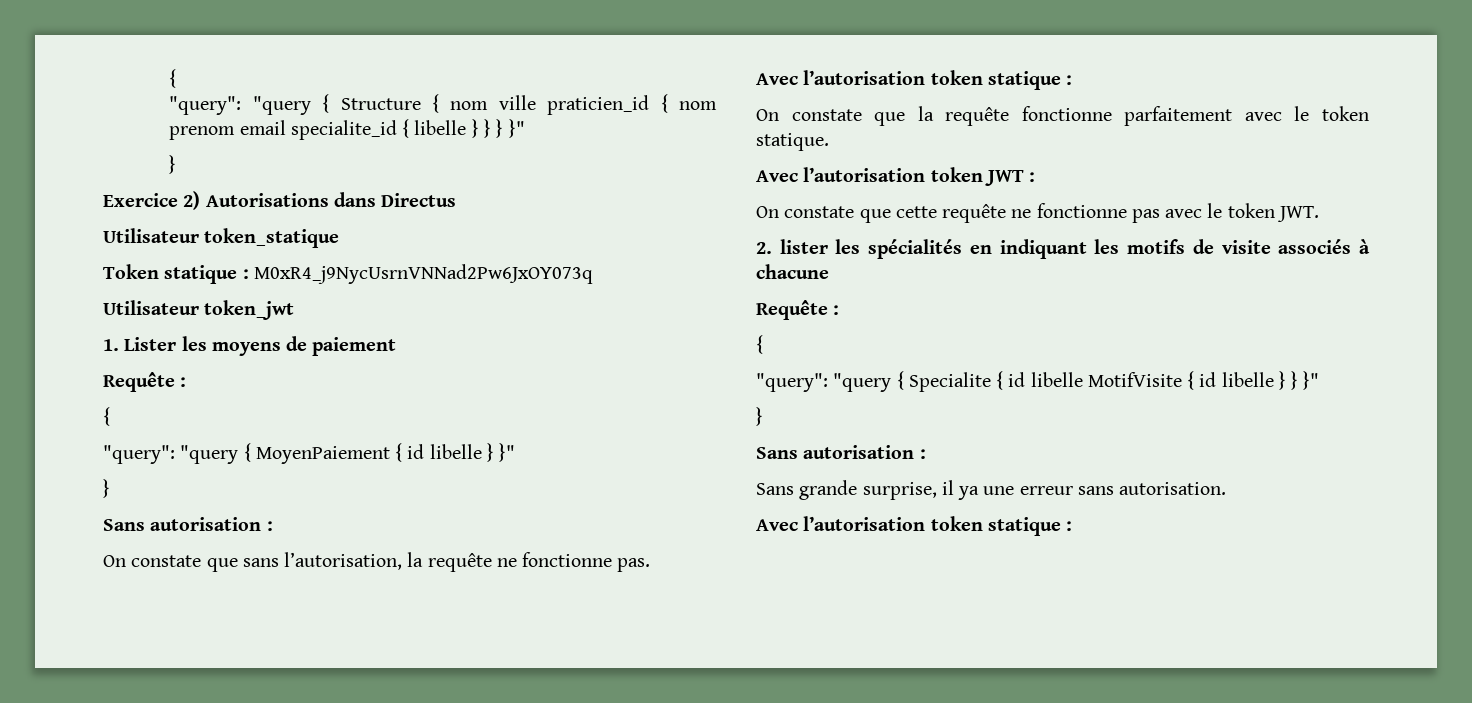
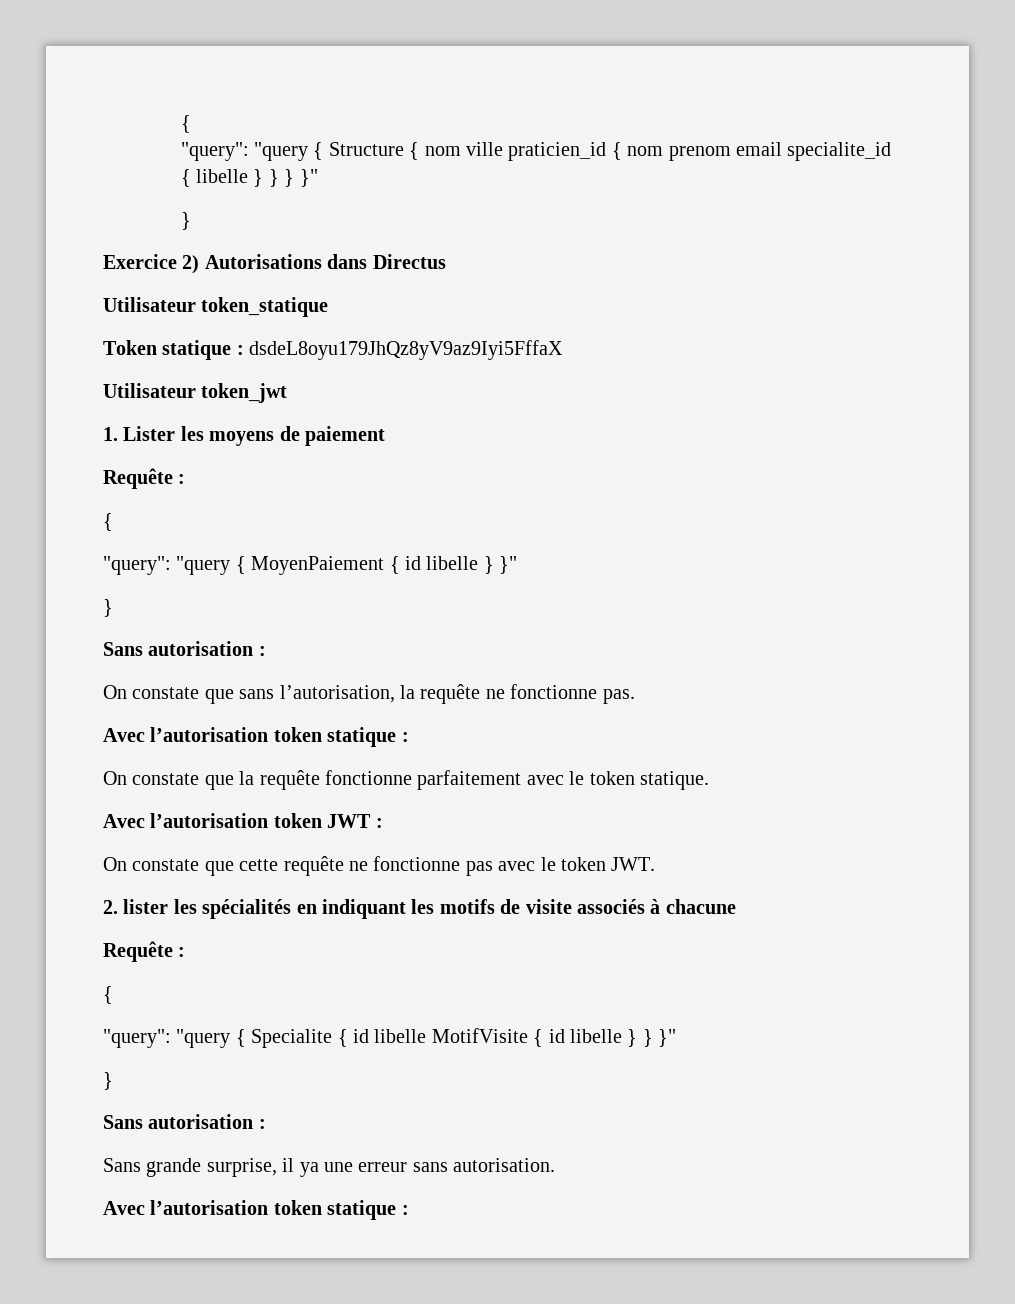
[253,264,593,284] M0xR4_j9NycUsrnVNNad2Pw6JxOY073q -> [249,340,564,360] dsdeL8oyu179JhQz8yV9az9Iyi5FffaX

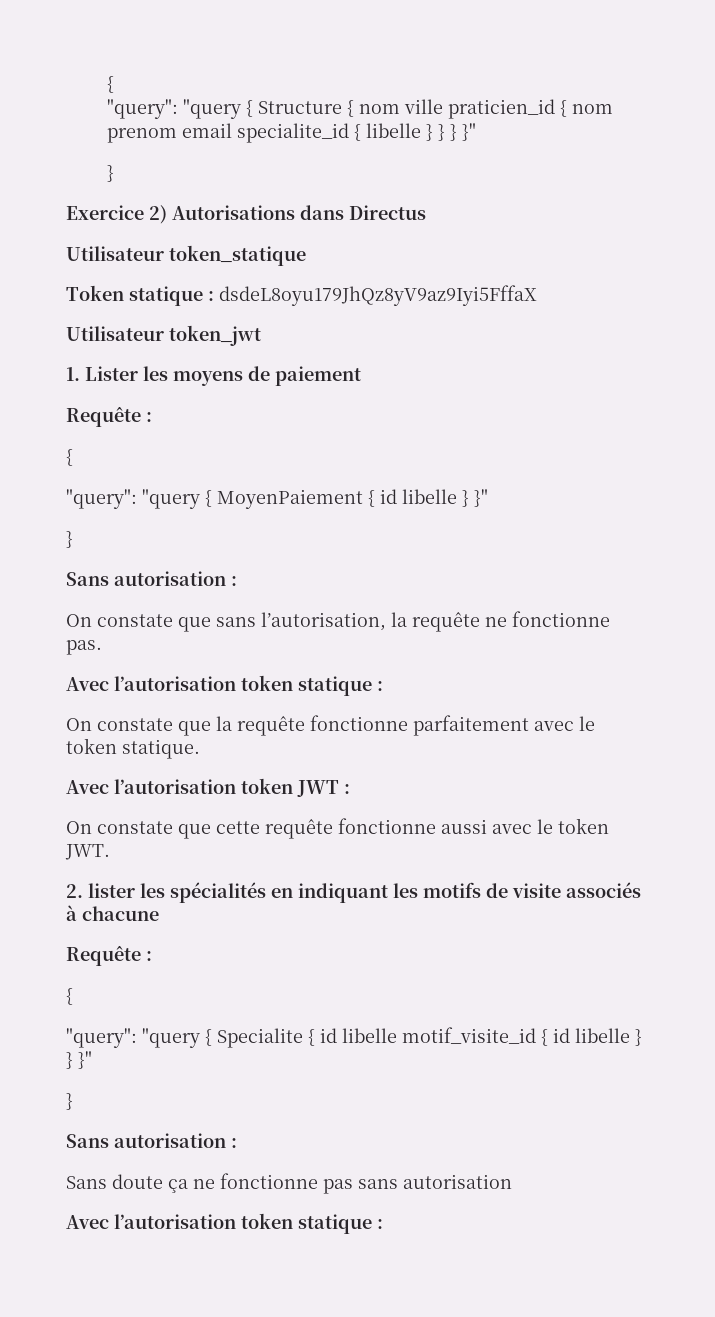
[349,856,493,876] ne fonctionne pas -> [338,818,487,834] fonctionne aussi
[431,1028,528,1043] MotifVisite -> [402,1027,536,1044] motif_visite_id
[146,1158,556,1177] grande surprise, il ya une erreur sans autorisation. -> [112,1173,512,1194] doute ça ne fonctionne pas sans autorisation

